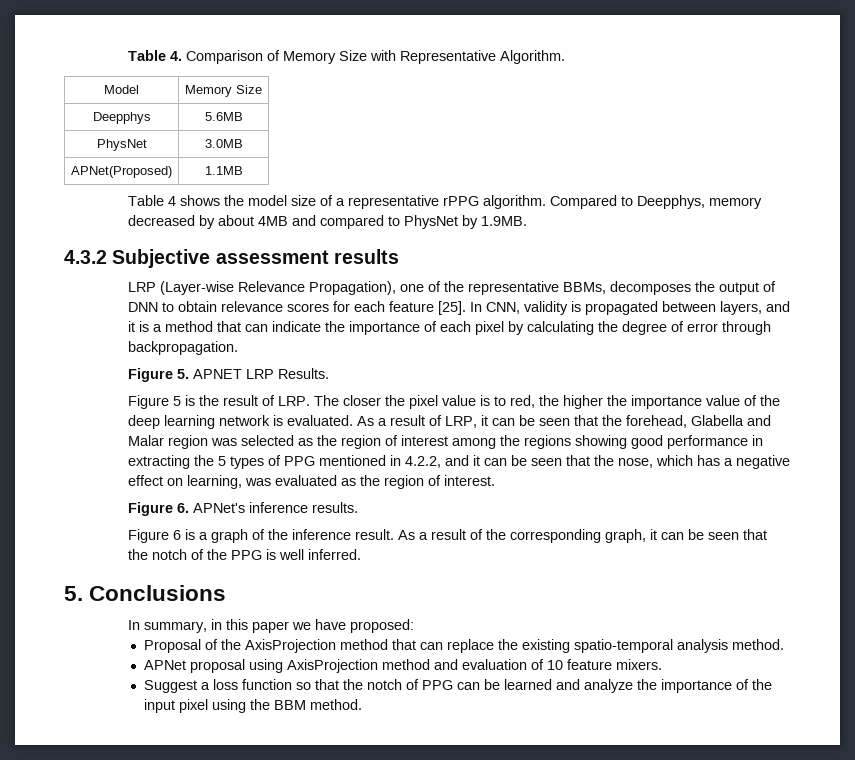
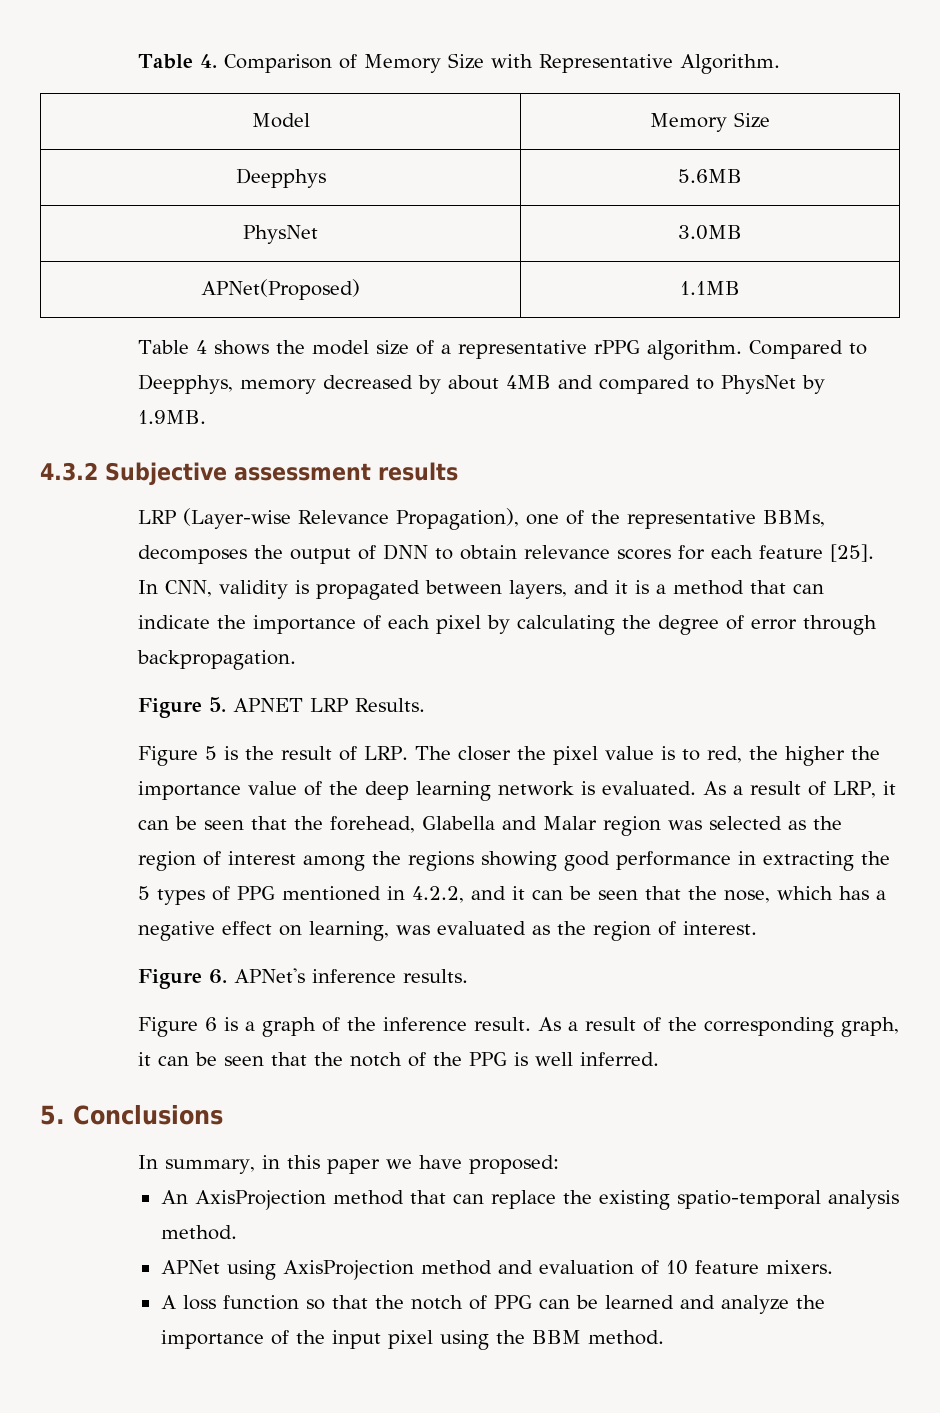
[144,639,242,653] Proposal of the -> [160,1190,188,1204] An
[190,659,246,673] proposal -> (220, 1267) none
[144,680,211,693] Suggest a -> [160,1295,176,1309] A

